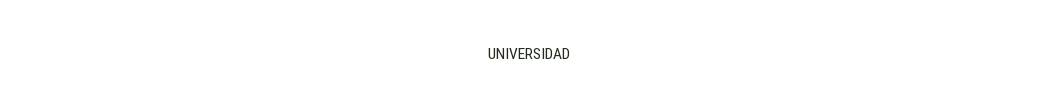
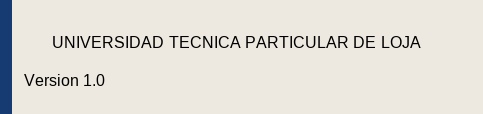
(570, 53) none -> [168,36,421,48] [24,74,106,86] TECNICA PARTICULAR DE LOJA // Version 1.0

